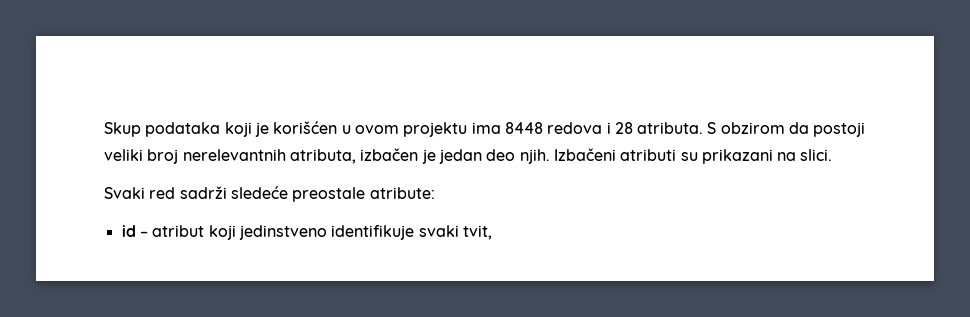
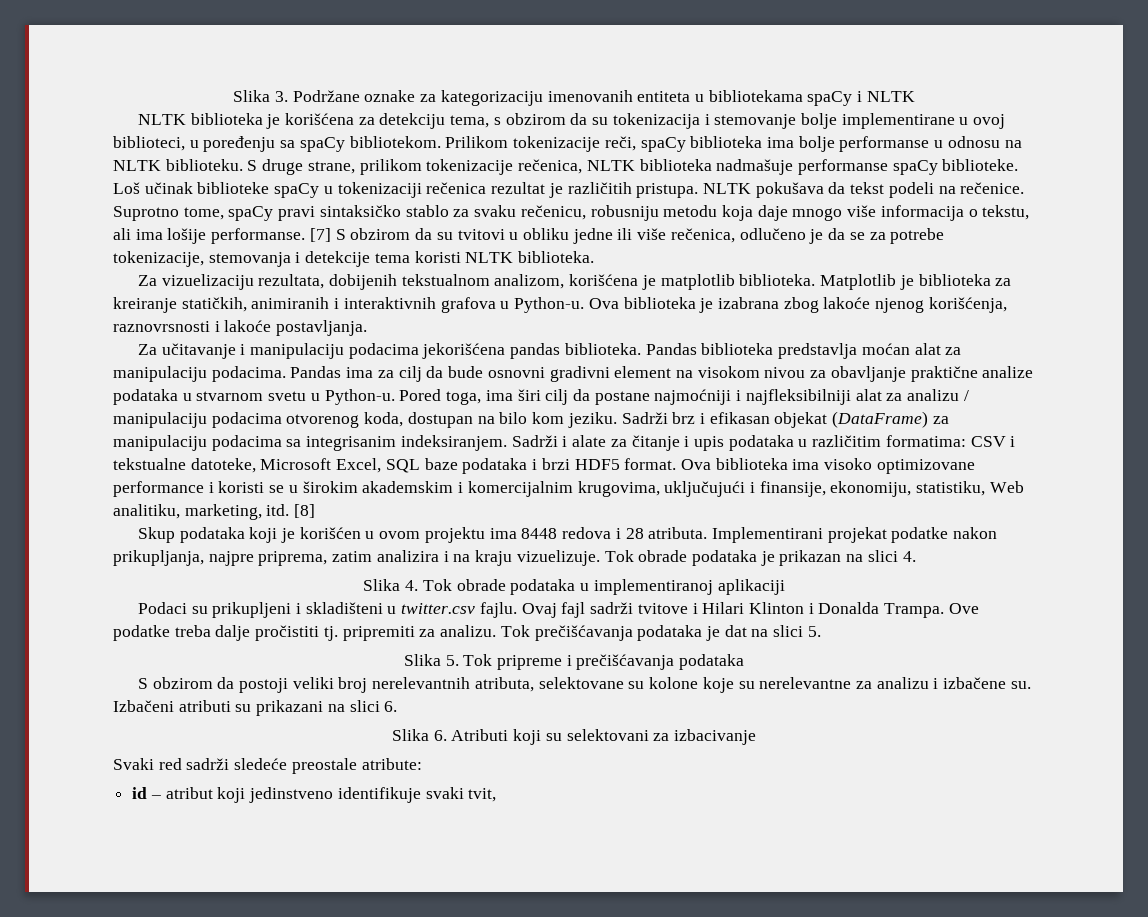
(104, 129) none -> [233,90,915,106] [137,113,1006,129] [113,136,1022,152] [113,159,1019,175] [113,182,1025,198] [113,205,1030,221] [113,228,945,244] [113,251,595,267] [137,274,1012,290] [113,297,1007,313] [113,320,368,336] [137,343,962,359] [113,366,1034,382] [113,389,969,405] [113,411,949,428] [113,435,1016,451] [113,458,975,474] [113,481,1024,497] [113,504,316,520] Slika 3. Podržane oznake za kategorizaciju imenovanih entiteta u bibliotekama spaCy i NLTK // NLTK biblioteka je korišćena za detekciju tema, s obzirom da su tokenizacija i stemovanje bolje implementirane u ovoj biblioteci, u poređenju sa spaCy bibliotekom. Prilikom tokenizacije reči, spaCy biblioteka ima bolje performanse u odnosu na NLTK biblioteku. S druge strane, prilikom tokenizacije rečenica, NLTK biblioteka nadmašuje performanse spaCy biblioteke. Loš učinak biblioteke spaCy u tokenizaciji rečenica rezultat je različitih pristupa. NLTK pokušava da tekst podeli na rečenice. Suprotno tome, spaCy pravi sintaksičko stablo za svaku rečenicu, robusniju metodu koja daje mnogo više informacija o tekstu, ali ima lošije performanse. [7] S obzirom da su tvitovi u obliku jedne ili više rečenica, odlučeno je da se za potrebe tokenizacije, stemovanja i detekcije tema koristi NLTK biblioteka. // Za vizuelizaciju rezultata, dobijenih tekstualnom analizom, korišćena je matplotlib biblioteka. Matplotlib je biblioteka za kreiranje statičkih, animiranih i interaktivnih grafova u Python-u. Ova biblioteka je izabrana zbog lakoće njenog korišćenja, raznovrsnosti i lakoće postavljanja. // Za učitavanje i manipulaciju podacima jekorišćena pandas biblioteka. Pandas biblioteka predstavlja moćan alat za manipulaciju podacima. Pandas ima za cilj da bude osnovni gradivni element na visokom nivou za obavljanje praktične analize podataka u stvarnom svetu u Python-u. Pored toga, ima širi cilj da postane najmoćniji i najfleksibilniji alat za analizu / manipulaciju podacima otvorenog koda, dostupan na bilo kom jeziku. Sadrži brz i efikasan objekat (DataFrame) za manipulaciju podacima sa integrisanim indeksiranjem. Sadrži i alate za čitanje i upis podataka u različitim formatima: CSV i tekstualne datoteke, Microsoft Excel, SQL baze podataka i brzi HDF5 format. Ova biblioteka ima visoko optimizovane performance i koristi se u širokim akademskim i komercijalnim krugovima, uključujući i finansije, ekonomiju, statistiku, Web analitiku, marketing, itd. [8] //
(704, 128) none -> [711,527,998,543] [113,550,916,566] [363,579,785,595] [137,602,979,618] [113,625,821,641] [403,654,745,670] Implementirani projekat podatke nakon prikupljanja, najpre priprema, zatim analizira i na kraju vizuelizuje. Tok obrade podataka je prikazan na slici 4. // Slika 4. Tok obrade podataka u implementiranoj aplikaciji // Podaci su prikupljeni i skladišteni u twitter.csv fajlu. Ovaj fajl sadrži tvitove i Hilari Klinton i Donalda Trampa. Ove podatke treba dalje pročistiti tj. pripremiti za analizu. Tok prečišćavanja podataka je dat na slici 5. // Slika 5. Tok pripreme i prečišćavanja podataka //
[360,148,550,164] izbačen je jedan deo njih. -> [538,677,1031,693] selektovane su kolone koje su nerelevantne za analizu i izbačene su.
[800,149,833,161] slici. -> [349,700,398,712] [391,729,757,745] slici 6. // Slika 6. Atributi koji su selektovani za izbacivanje

